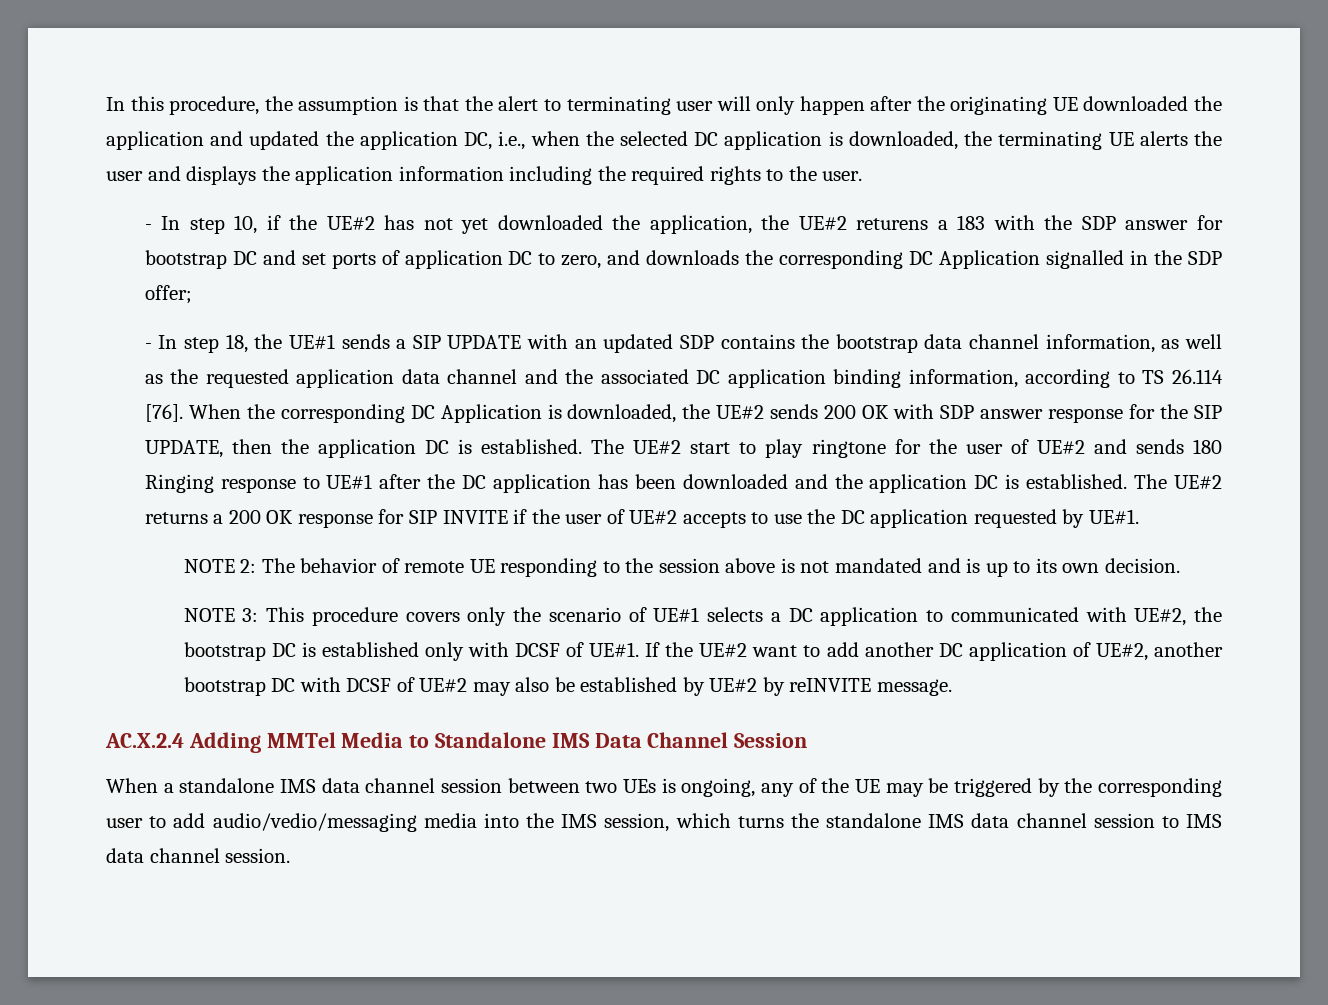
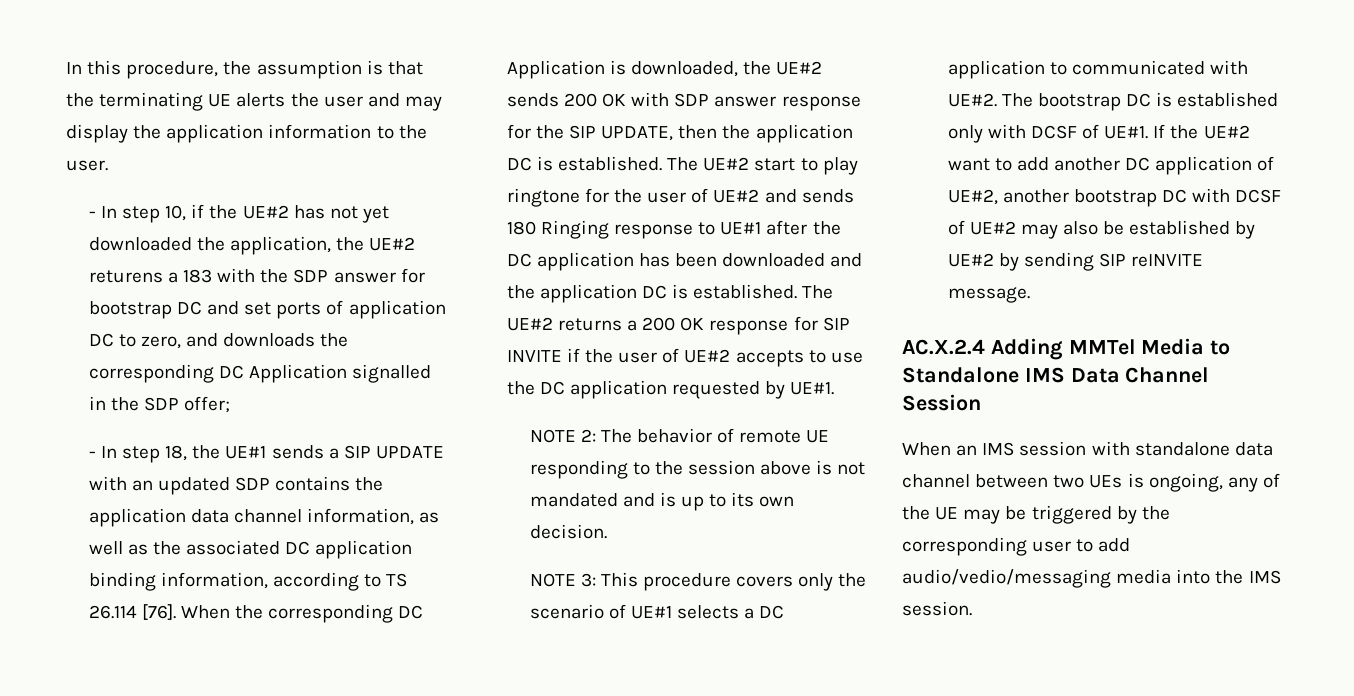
[498,96,1222,115] [106,131,993,150] alert to terminating user will only happen after the originating UE downloaded the application and updated the application DC, i.e., when the selected DC application is downloaded, the -> (94, 100) none
[186,166,257,185] displays -> [404,96,442,111] [66,124,128,143] may display
[509,166,761,185] including the required rights -> (372, 131) none
[835,334,918,353] bootstrap -> [88,508,186,527] application
[205,369,594,388] requested application data channel and the -> (182, 548) none
[1134,607,1222,626] UE#2, the -> [947,93,1033,107] UE#2. The
(785, 686) none -> [1023,252,1127,271] sending SIP
[163,778,503,793] a standalone IMS data channel session -> [956,441,1273,456] [902,474,970,488] an IMS session with standalone data channel
[604,813,1222,832] [106,848,220,863] session, which turns the standalone IMS data channel session to IMS data channel -> (1281, 577) none

